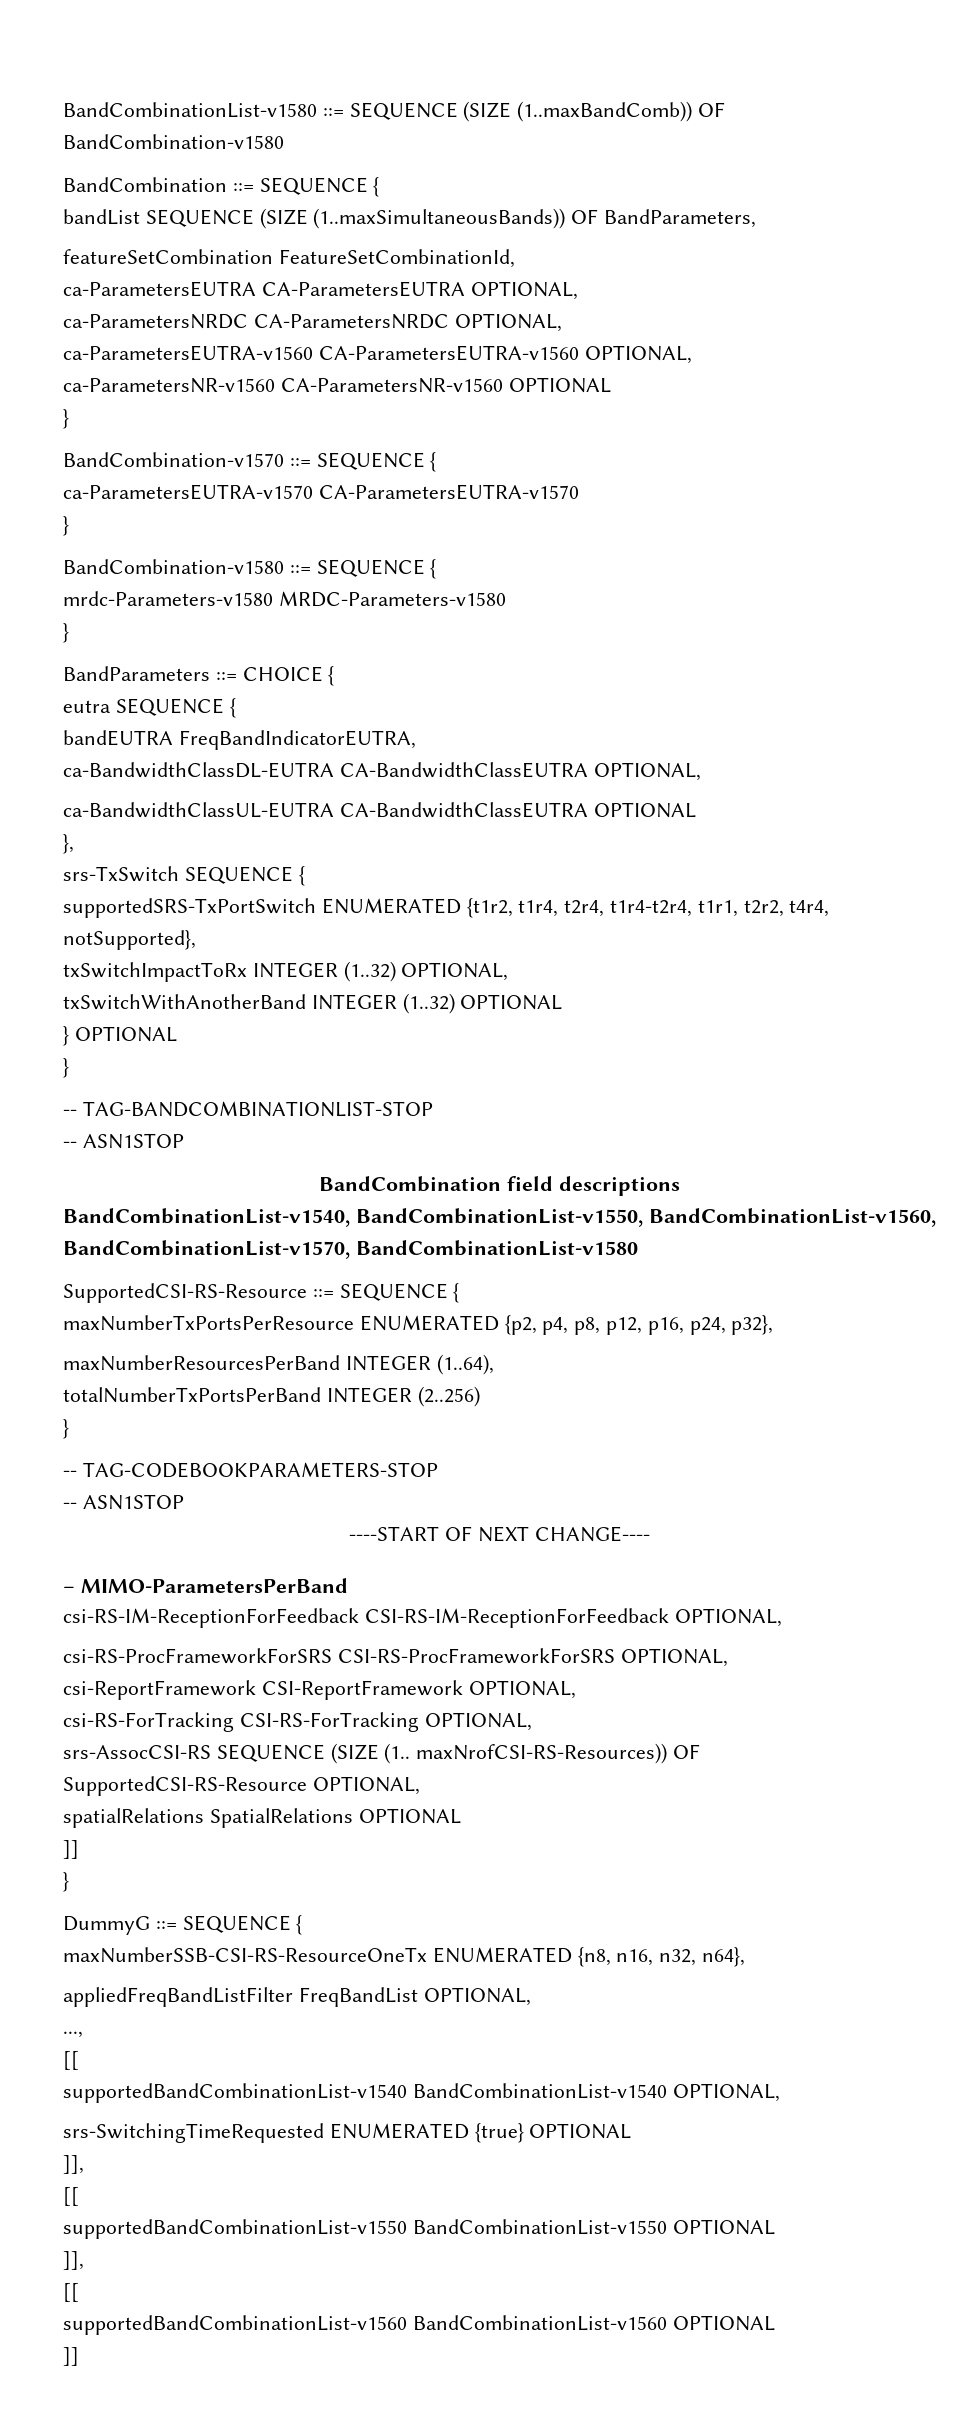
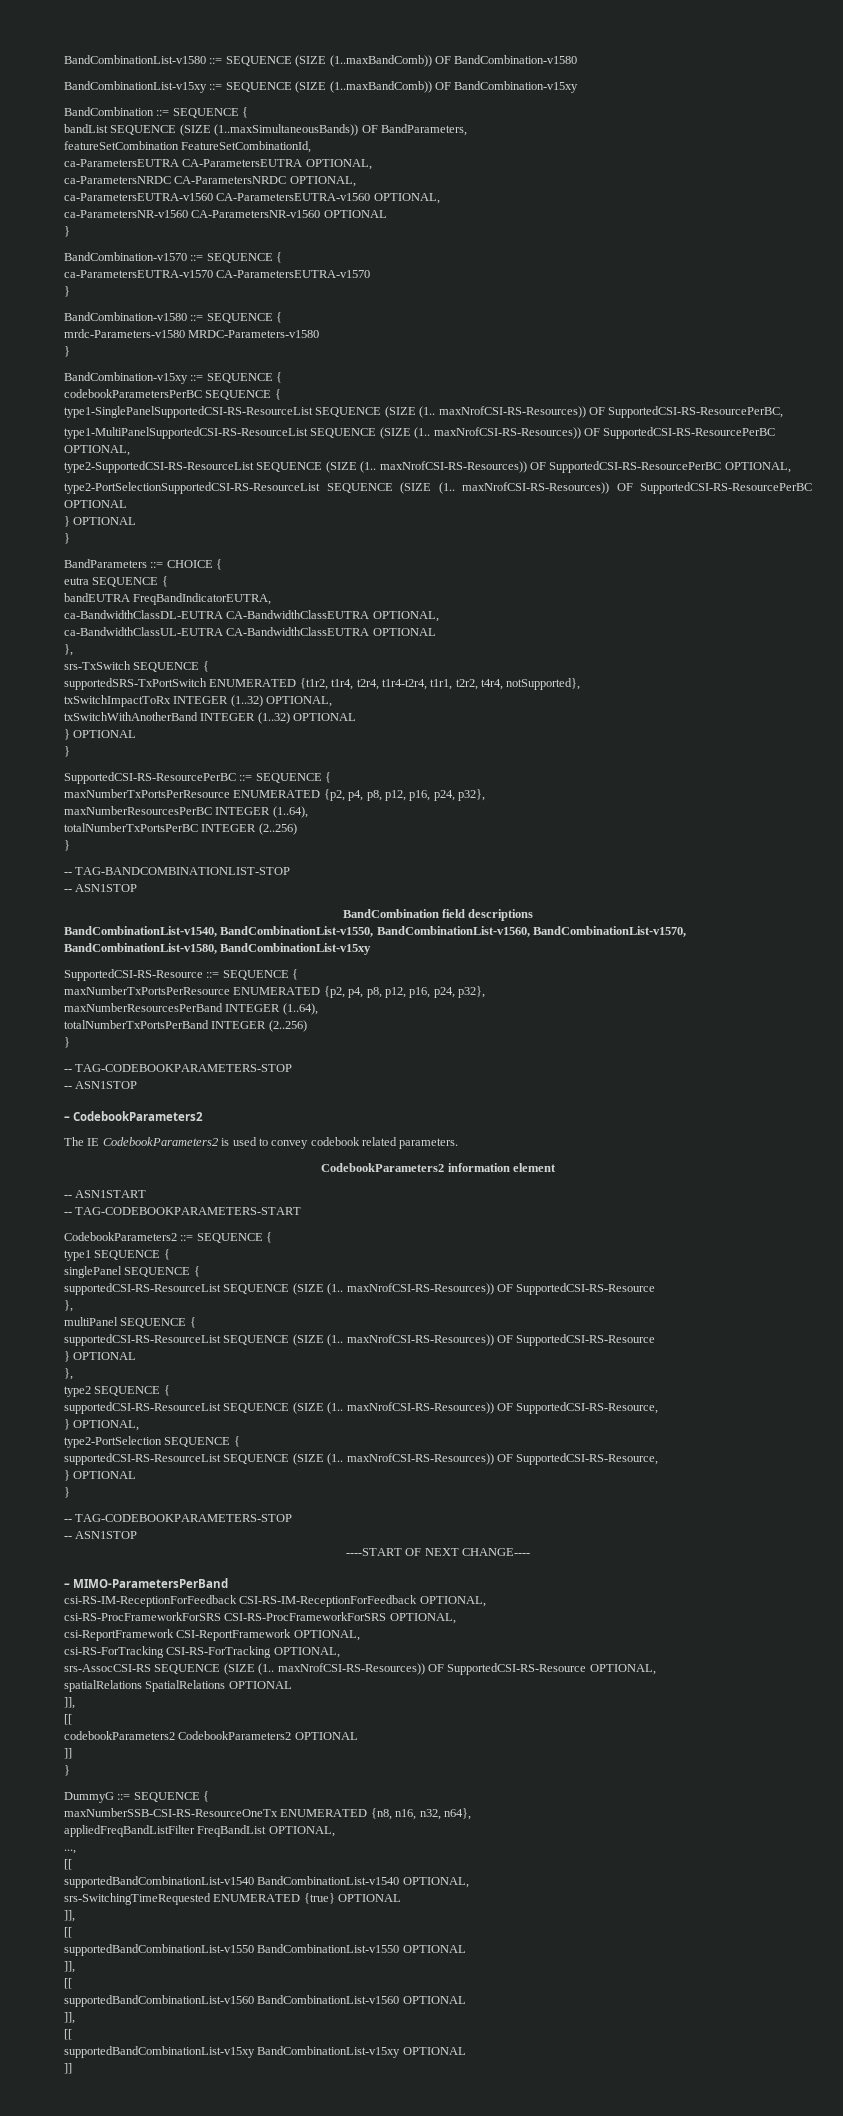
(284, 141) none -> [64,81,579,93] // BandCombinationList-v15xy ::= SEQUENCE (SIZE (1..maxBandComb)) OF BandCombination-v15xy
(69, 633) none -> [64,372,283,384] [64,389,281,400] [64,406,784,418] [64,427,776,439] [64,445,130,456] [64,461,791,473] [64,482,812,494] [64,500,127,508] [64,516,137,527] [64,533,70,544] // BandCombination-v15xy ::= SEQUENCE { // codebookParametersPerBC SEQUENCE { // type1-SinglePanelSupportedCSI-RS-ResourceList SEQUENCE (SIZE (1.. maxNrofCSI-RS-Resources)) OF SupportedCSI-RS-ResourcePerBC, // type1-MultiPanelSupportedCSI-RS-ResourceList SEQUENCE (SIZE (1.. maxNrofCSI-RS-Resources)) OF SupportedCSI-RS-ResourcePerBC OPTIONAL, // type2-SupportedCSI-RS-ResourceList SEQUENCE (SIZE (1.. maxNrofCSI-RS-Resources)) OF SupportedCSI-RS-ResourcePerBC OPTIONAL, // type2-PortSelectionSupportedCSI-RS-ResourceList SEQUENCE (SIZE (1.. maxNrofCSI-RS-Resources)) OF SupportedCSI-RS-ResourcePerBC OPTIONAL // } OPTIONAL // }
(69, 1068) none -> [64,772,332,784] [64,789,485,801] [64,806,308,818] [64,823,297,835] [64,840,70,851] // SupportedCSI-RS-ResourcePerBC ::= SEQUENCE { // maxNumberTxPortsPerResource ENUMERATED {p2, p4, p8, p12, p16, p24, p32}, // maxNumberResourcesPerBC INTEGER (1..64), // totalNumberTxPortsPerBC INTEGER (2..256) // }
[355,1240,638,1256] BandCombinationList-v1580 -> [64,943,372,955] BandCombinationList-v1580, BandCombinationList-v15xy
(184, 1502) none -> [64,1111,204,1121] [64,1137,459,1149] [321,1163,556,1172] [64,1190,147,1198] [64,1207,302,1215] [64,1232,273,1243] [64,1249,170,1261] [64,1266,200,1278] [64,1283,656,1295] [64,1300,73,1312] [64,1317,196,1328] [64,1334,656,1346] [64,1351,137,1362] [64,1368,73,1380] [64,1385,170,1397] [64,1402,659,1414] [64,1419,140,1431] [64,1436,240,1448] [64,1453,659,1465] [64,1470,137,1481] [64,1487,70,1498] [64,1514,293,1522] [64,1531,138,1539] // – CodebookParameters2 // The IE CodebookParameters2 is used to convey codebook related parameters. // CodebookParameters2 information element // -- ASN1START // -- TAG-CODEBOOKPARAMETERS-START // CodebookParameters2 ::= SEQUENCE { // type1 SEQUENCE { // singlePanel SEQUENCE { // supportedCSI-RS-ResourceList SEQUENCE (SIZE (1.. maxNrofCSI-RS-Resources)) OF SupportedCSI-RS-Resource // }, // multiPanel SEQUENCE { // supportedCSI-RS-ResourceList SEQUENCE (SIZE (1.. maxNrofCSI-RS-Resources)) OF SupportedCSI-RS-Resource // } OPTIONAL // }, // type2 SEQUENCE { // supportedCSI-RS-ResourceList SEQUENCE (SIZE (1.. maxNrofCSI-RS-Resources)) OF SupportedCSI-RS-Resource, // } OPTIONAL, // type2-PortSelection SEQUENCE { // supportedCSI-RS-ResourceList SEQUENCE (SIZE (1.. maxNrofCSI-RS-Resources)) OF SupportedCSI-RS-Resource, // } OPTIONAL // } // -- TAG-CODEBOOKPARAMETERS-STOP // -- ASN1STOP
(461, 1816) none -> [64,1697,75,1709] [64,1714,72,1725] [64,1731,358,1740] // ]], // [[ // codebookParameters2 CodebookParameters2 OPTIONAL
(775, 2323) none -> [64,2012,75,2024] [64,2029,72,2040] [64,2046,466,2058] // ]], // [[ // supportedBandCombinationList-v15xy BandCombinationList-v15xy OPTIONAL

